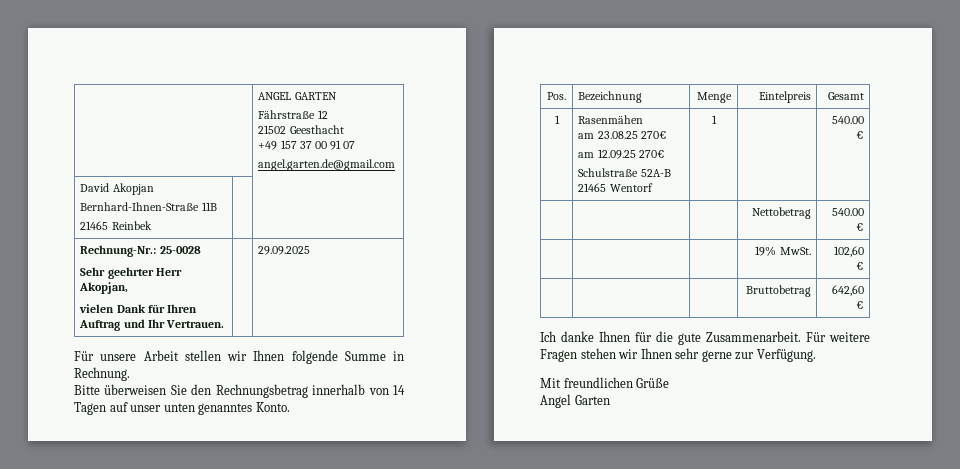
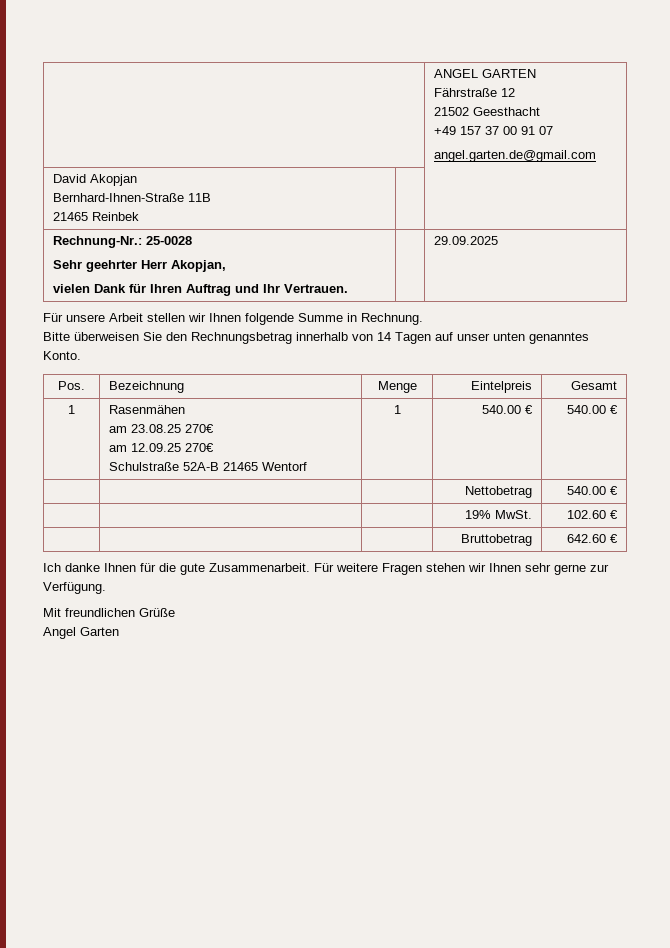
(717, 119) none -> [482,405,534,414] 540.00 €
[833,246,864,257] 102,60 -> [567,510,607,519] 102.60
[831,285,864,296] 642,60 -> [567,534,607,543] 642.60

